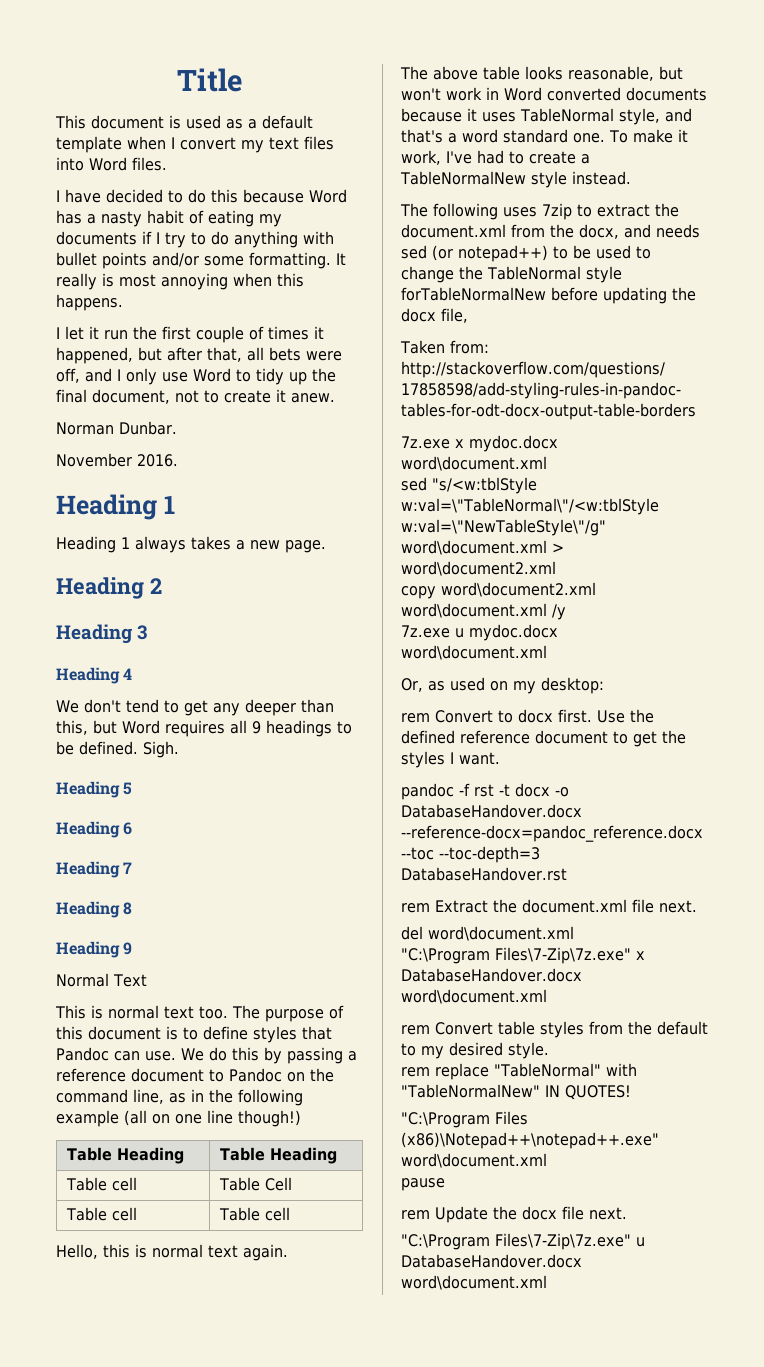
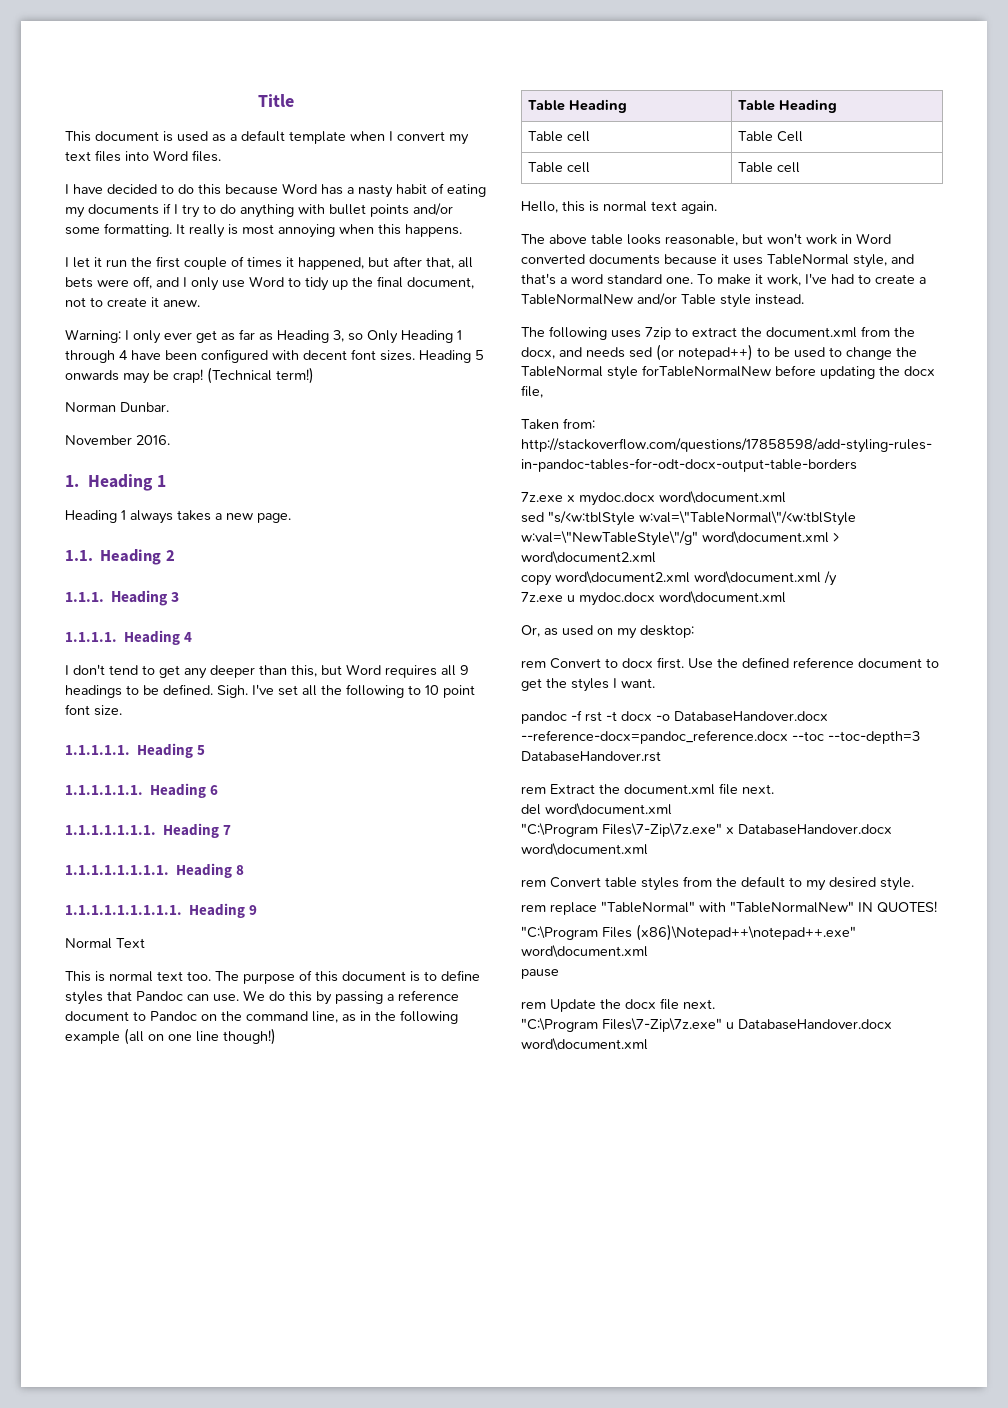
(335, 398) none -> [65,329,462,344] [65,349,484,363] [65,367,314,384] // Warning: I only ever get as far as Heading 3, so Only Heading 1 through 4 have been configured with decent font sizes. Heading 5 onwards may be crap! (Technical term!)
(178, 460) none -> [65,475,79,487] 1.
(326, 546) none -> [65,550,93,561] 1.1.
(162, 586) none -> [65,592,104,602] 1.1.1.
(148, 632) none -> [65,632,117,642] 1.1.1.1.
[56,700,79,713] We -> [65,665,69,675] I
(179, 749) // -> [252,684,475,698] [65,704,122,716] [65,745,130,755] I've set all the following to 10 point font size. // 1.1.1.1.1.
(133, 788) none -> [65,785,143,795] 1.1.1.1.1.1.
(133, 828) none -> [65,825,156,835] 1.1.1.1.1.1.1.
(133, 868) none -> [65,865,169,875] 1.1.1.1.1.1.1.1.
(133, 908) none -> [65,905,182,915] 1.1.1.1.1.1.1.1.1.
(526, 178) none -> [637,293,716,306] and/or Table

